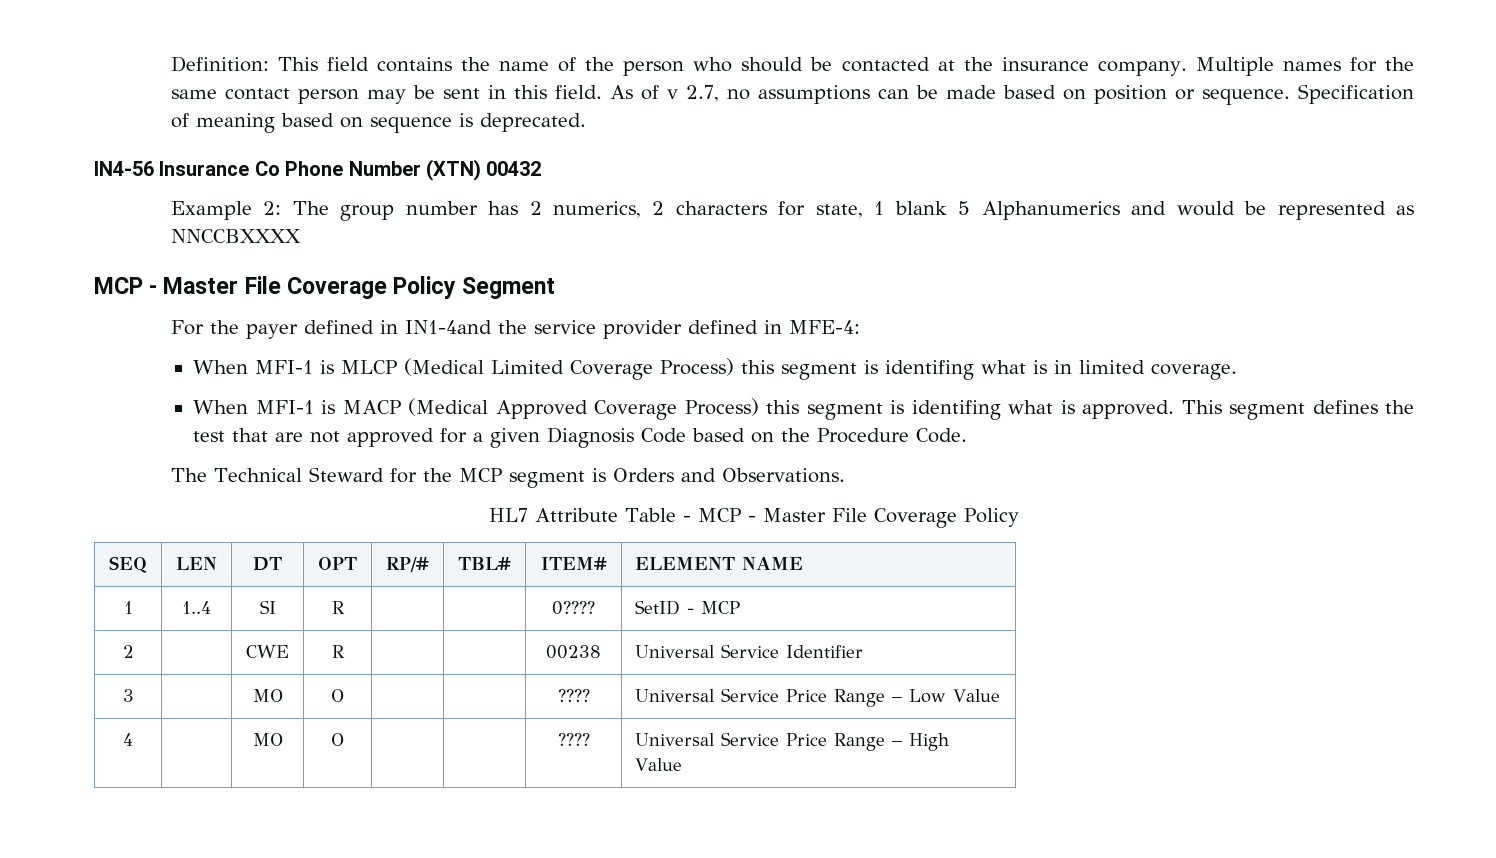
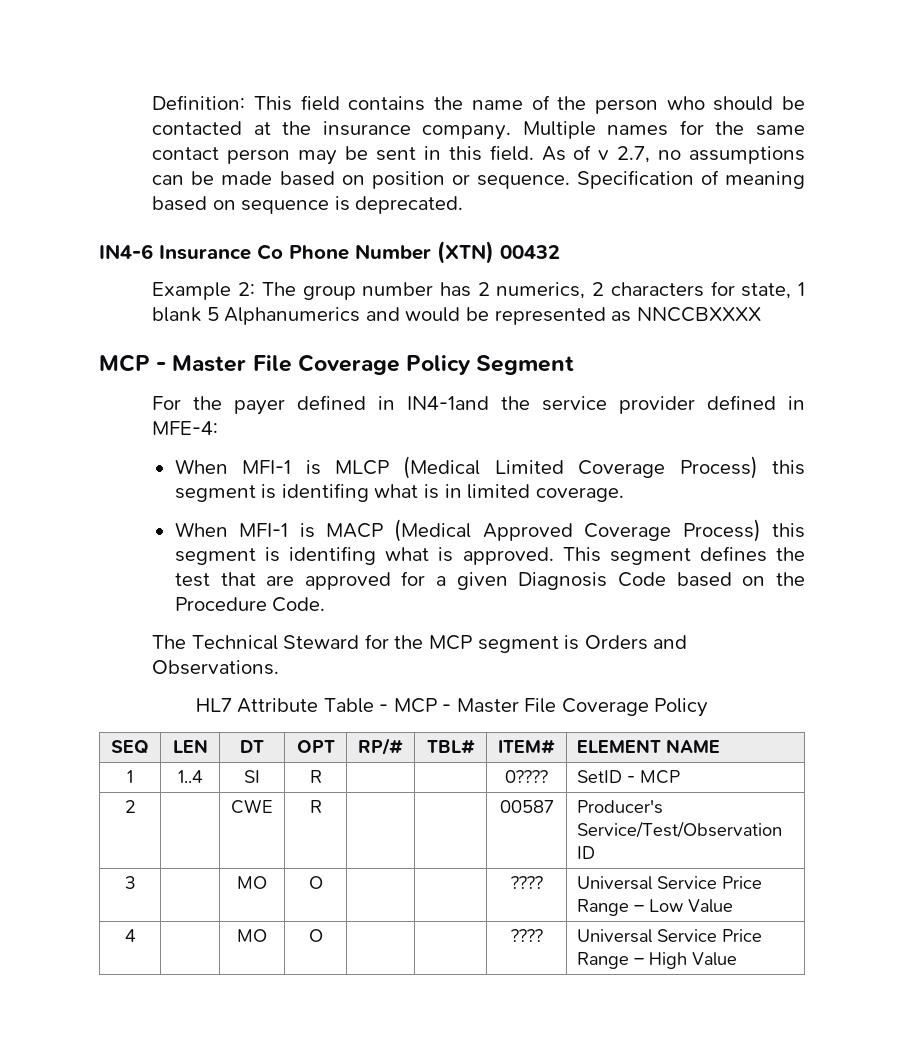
[94,161,154,176] IN4-56 -> [99,244,153,259] IN4-6
[404,320,492,334] IN1-4and -> [407,396,490,410] IN4-1and
[310,431,341,443] not -> (295, 580) none
[546,645,601,659] [635,644,864,658] 00238 | Universal Service Identifier -> [499,800,554,813] [577,800,664,814] [577,821,783,838] [577,846,596,859] 00587 | Producer's Service/Test/Observation ID

